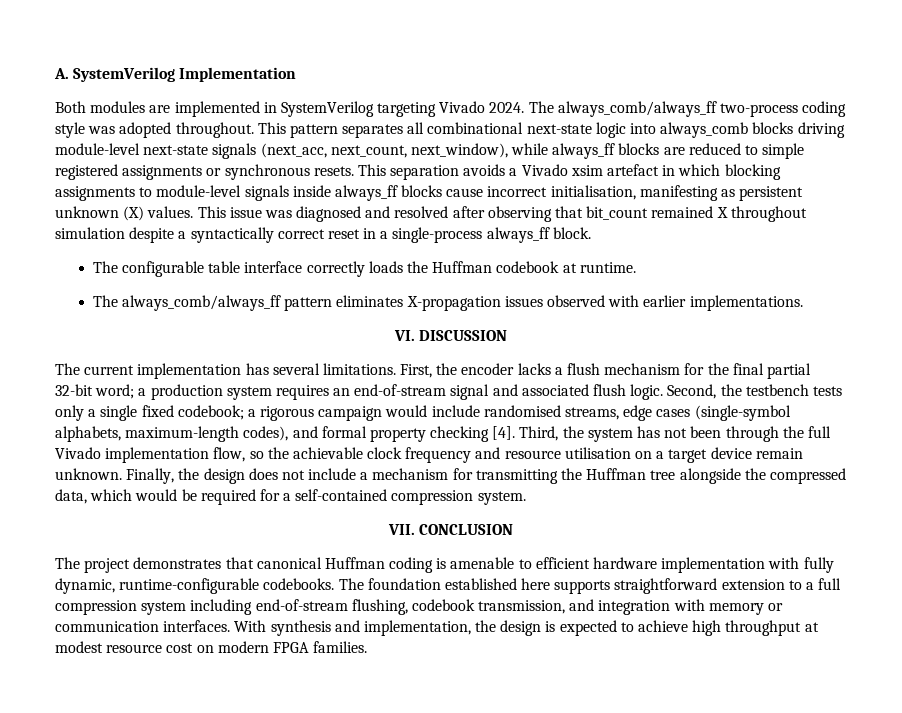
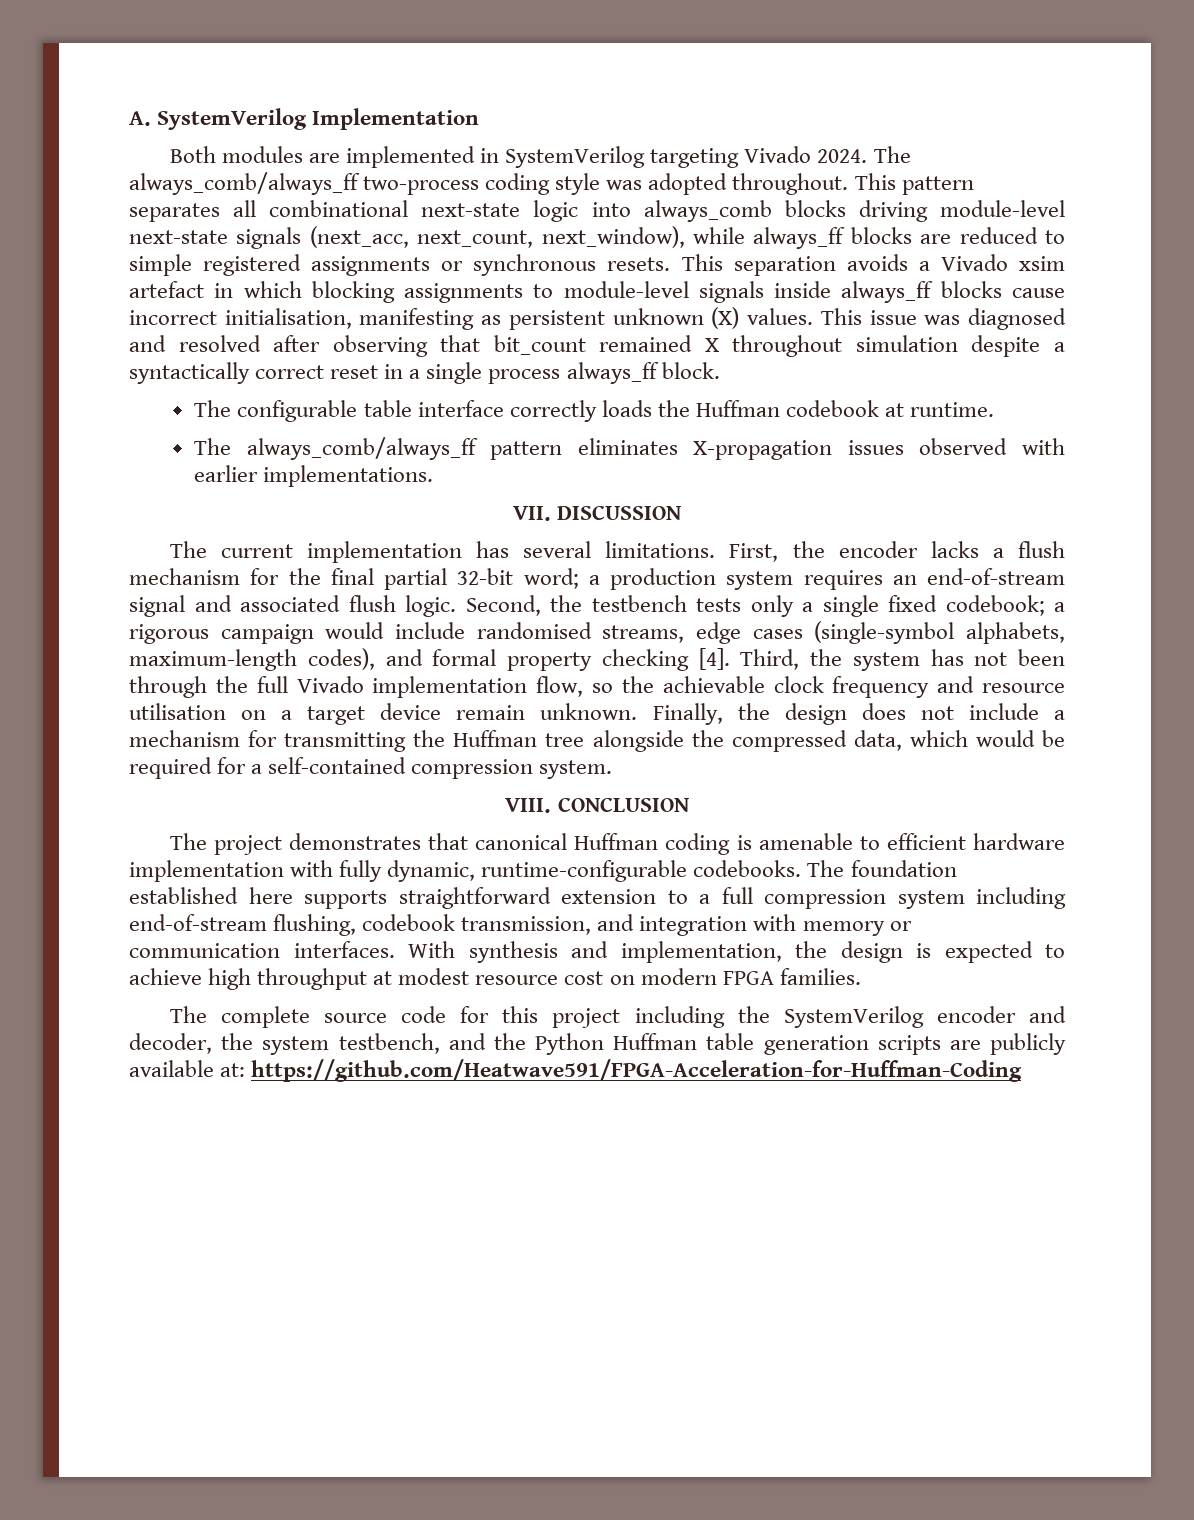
[392,227,483,243] single-process -> [426,362,561,384] single process
[393,330,415,341] VI. -> [512,506,551,521] VII.
[387,524,415,535] VII. -> [505,798,552,813] VIII.
(368, 647) none -> [169,1006,1066,1028] [129,1033,1066,1055] [129,1059,1023,1082] // The complete source code for this project including the SystemVerilog encoder and decoder, the system testbench, and the Python Huffman table generation scripts are publicly available at: https://github.com/Heatwave591/FPGA-Acceleration-for-Huffman-Coding

